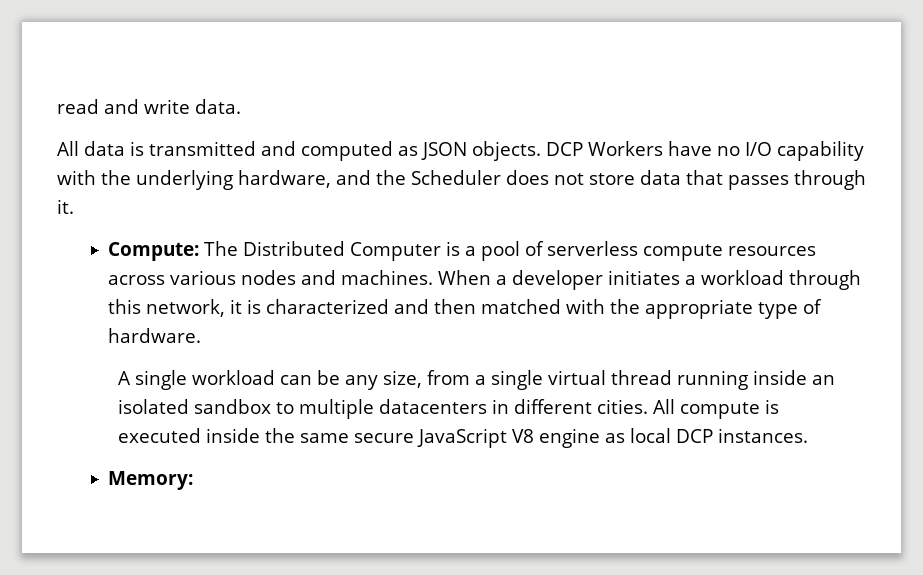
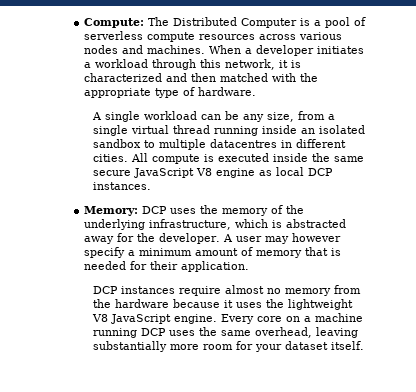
[57,99,241,114] [57,141,864,161] [57,170,866,190] [57,199,74,214] read and write data. // All data is transmitted and computed as JSON objects. DCP Workers have no I/O capability with the underlying hardware, and the Scheduler does not store data that passes through it. // -> (83, 23) none
[379,399,488,414] datacenters -> [209,139,277,148] datacentres
(193, 480) none -> [141,205,304,216] [83,219,346,230] [83,233,341,244] [83,247,341,258] [83,261,249,272] [92,285,361,296] [92,299,353,310] [91,313,363,324] [92,327,358,338] [92,341,364,352] DCP uses the memory of the underlying infrastructure, which is abstracted away for the developer. A user may however specify a minimum amount of memory that is needed for their application. // DCP instances require almost no memory from the hardware because it uses the lightweight V8 JavaScript engine. Every core on a machine running DCP uses the same overhead, leaving substantially more room for your dataset itself.

